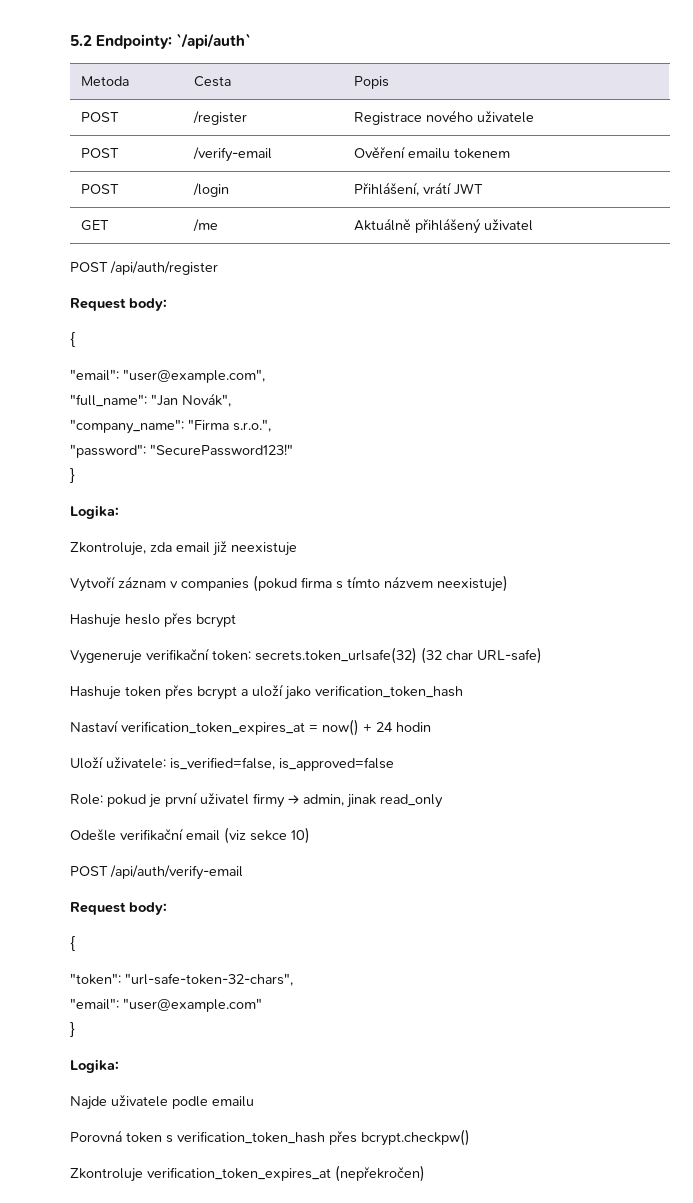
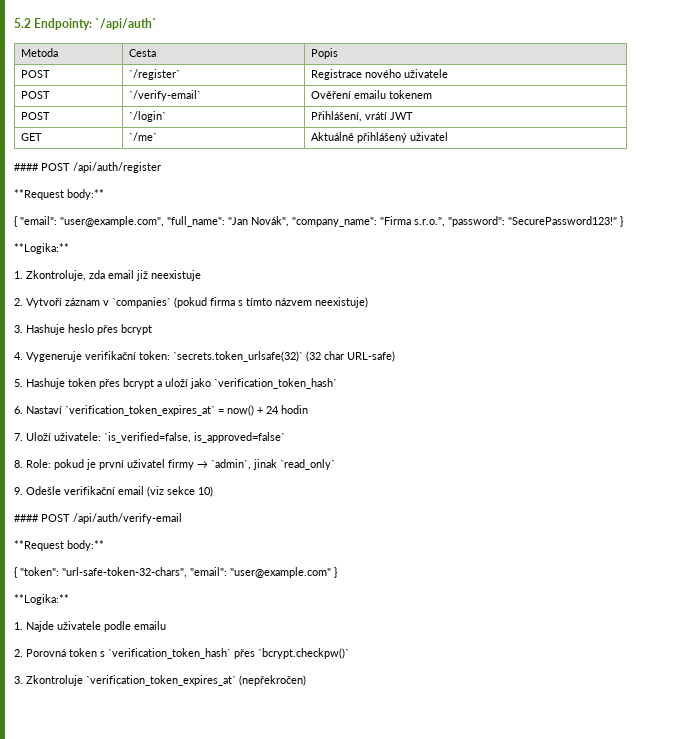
[193,111,248,125] /register -> [128,69,180,80] `/register`
[193,147,273,162] /verify-email -> [128,90,201,101] `/verify-email`
[193,183,230,197] /login -> [128,111,166,122] `/login`
[193,219,219,232] /me -> [128,132,157,141] `/me`
(534, 224) none -> [14,163,39,171] ####
[70,298,167,311] [70,332,76,347] Request body: // { // -> [14,189,104,200] [14,216,17,227] **Request body:** // {
(265, 376) // -> (164, 221) none
(231, 400) // -> (289, 221) none
(271, 425) // -> (445, 222) none
[70,468,75,483] [70,505,119,519] // } // Logika: // -> [620,216,623,227] [14,243,69,254] [14,271,23,279] } // **Logika:** // 1.
(297, 549) none -> [14,298,23,306] 2.
[181,578,249,591] companies -> [112,297,171,308] `companies`
(508, 583) none -> [14,325,23,333] 3.
(236, 621) none -> [14,352,23,360] 4.
[255,647,417,664] secrets.token_urlsafe(32) -> [173,351,303,362] `secrets.token_urlsafe(32)`
(542, 655) none -> [14,379,23,387] 5.
[315,685,463,698] [70,720,305,735] verification_token_hash // Nastaví verification_token_expires_at -> [214,378,337,389] [14,405,215,416] `verification_token_hash` // 6. Nastaví `verification_token_expires_at`
(431, 727) none -> [14,433,23,441] 7.
[170,757,394,771] is_verified=false, is_approved=false // -> [104,432,285,443] [14,460,23,468] `is_verified=false, is_approved=false` // 8.
[303,794,443,808] admin, jinak read_only // -> [211,459,335,470] [14,487,23,495] `admin`, jinak `read_only` // 9.
(310, 835) none -> [14,514,39,522] ####
[70,902,167,915] [70,936,76,951] Request body: // { // -> [14,540,104,551] [14,567,17,578] **Request body:** // {
(293, 979) // -> (187, 572) none
[70,1022,75,1037] [70,1059,119,1073] // } // Logika: // -> [334,567,337,578] [14,594,69,605] [14,622,23,630] } // **Logika:** // 1.
(254, 1101) none -> [14,649,23,657] 2.
[177,1129,470,1146] [70,1167,331,1182] verification_token_hash přes bcrypt.checkpw() // Zkontroluje verification_token_expires_at -> [108,648,349,659] [14,675,236,686] `verification_token_hash` přes `bcrypt.checkpw()` // 3. Zkontroluje `verification_token_expires_at`

